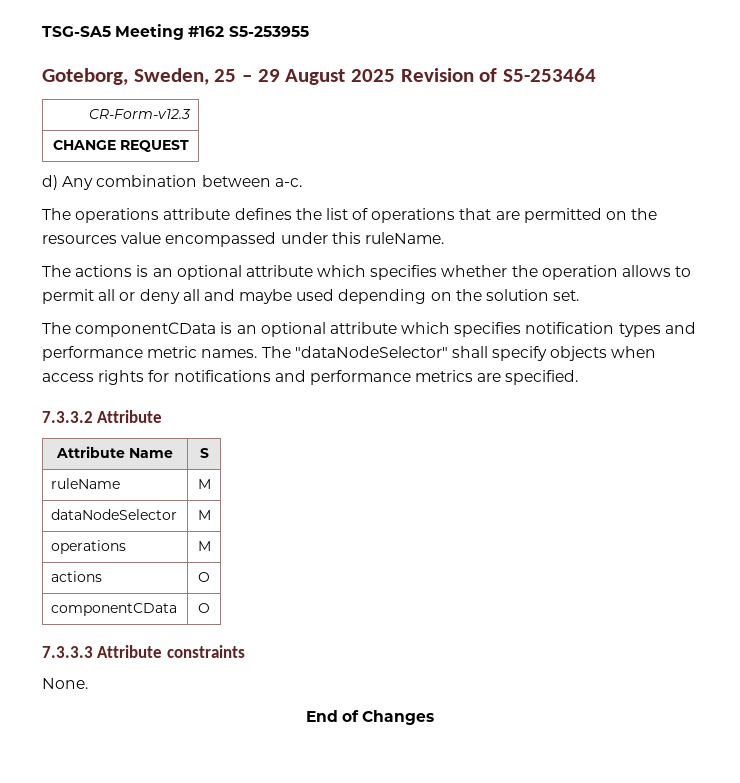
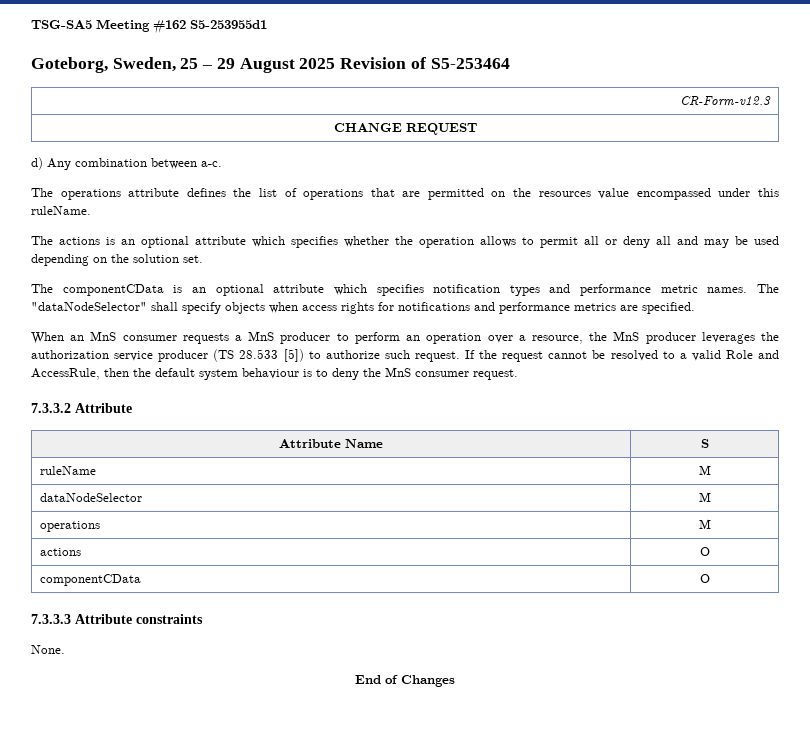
[228,26,309,37] S5-253955 -> [190,20,267,29] S5-253955d1
[239,289,293,304] maybe -> [704,236,748,248] may be
(579, 377) none -> [31,331,780,344] [31,349,780,362] [31,367,518,380] // When an MnS consumer requests a MnS producer to perform an operation over a resource, the MnS producer leverages the authorization service producer (TS 28.533 [5]) to authorize such request. If the request cannot be resolved to a valid Role and AccessRule, then the default system behaviour is to deny the MnS consumer request.

